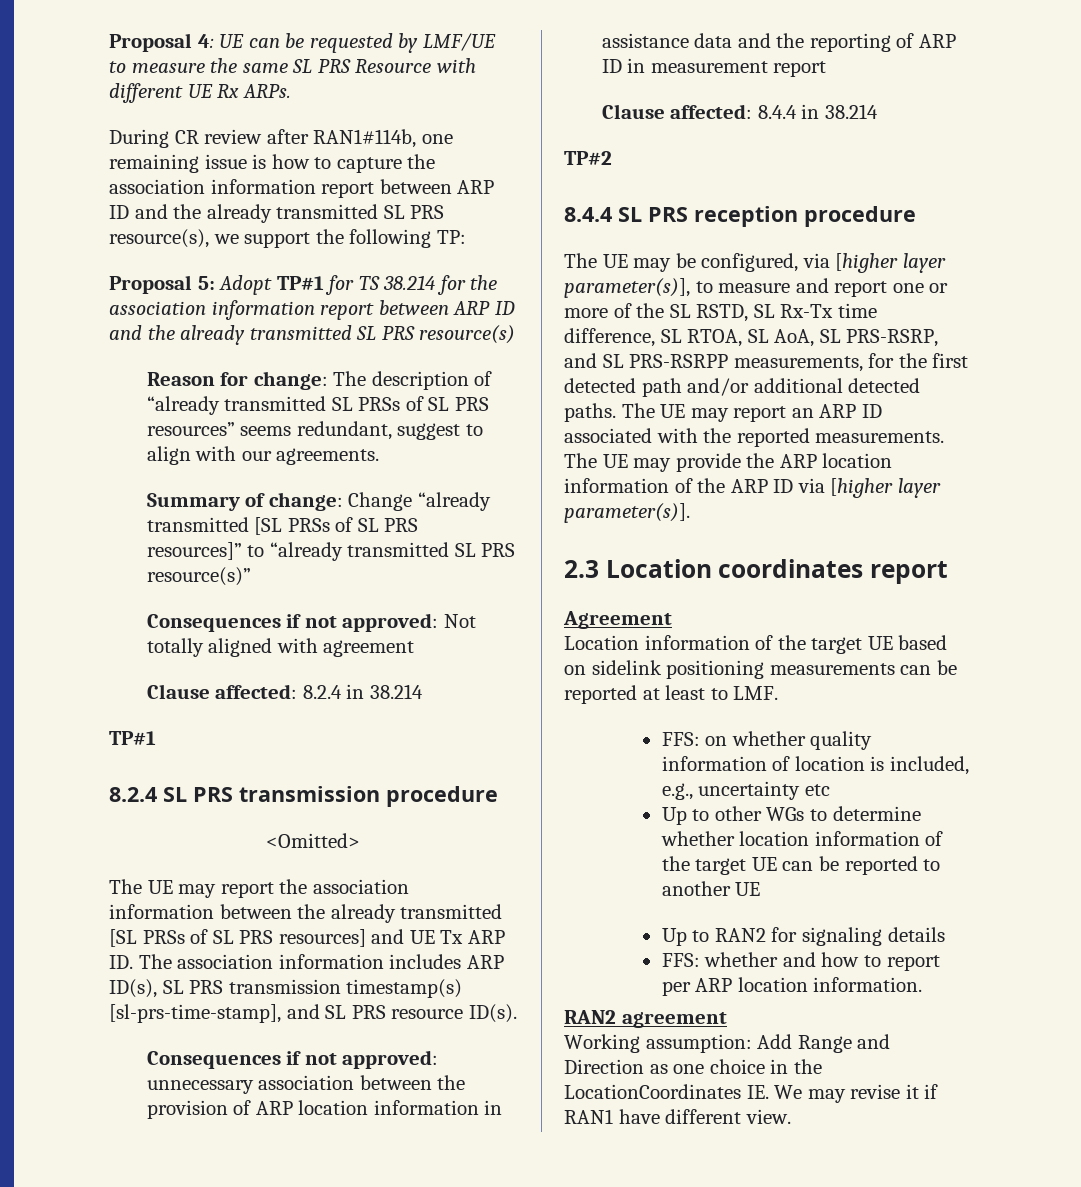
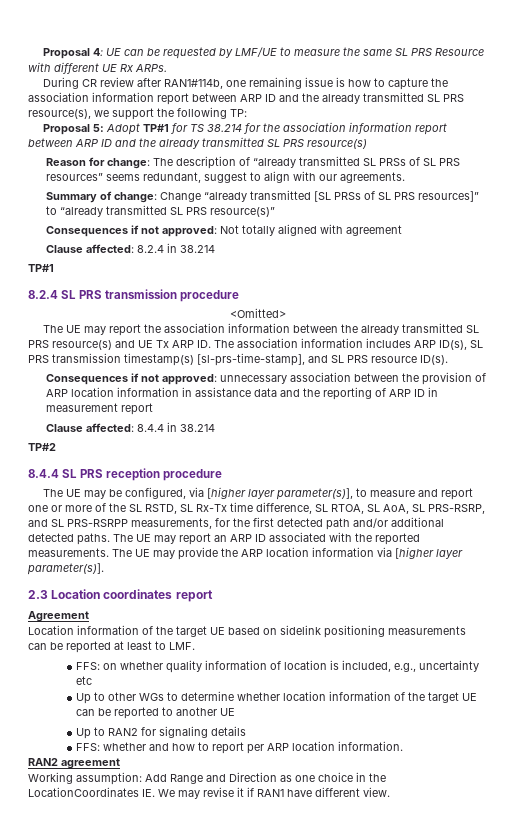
[109,929,366,947] [SL PRSs of SL PRS resources] -> [466,325,480,333] [28,340,112,350] SL PRS resource(s)
[674,478,794,493] of the ARP ID -> (374, 552) none

